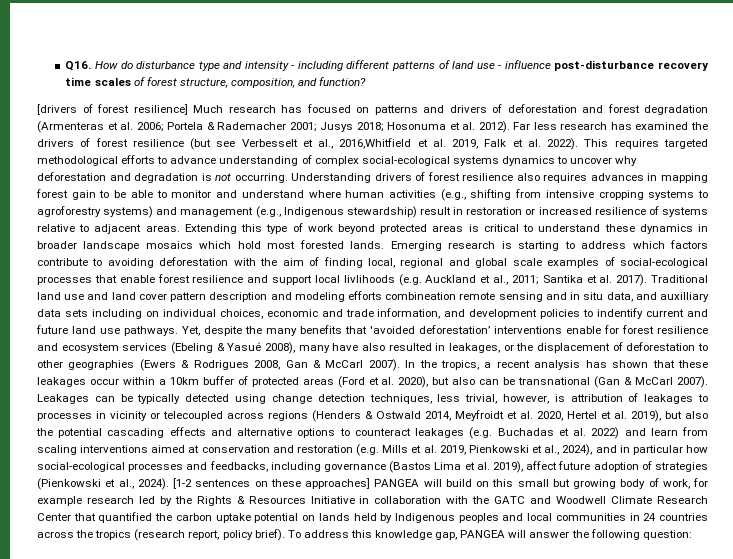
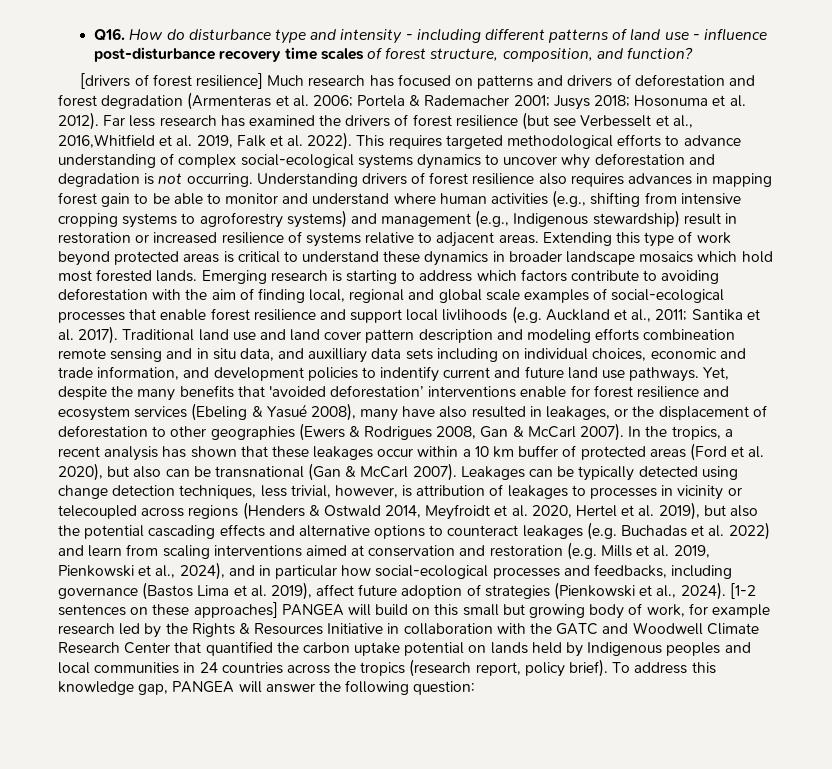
[169,377,199,385] 10km -> [474,446,515,458] 10 km

